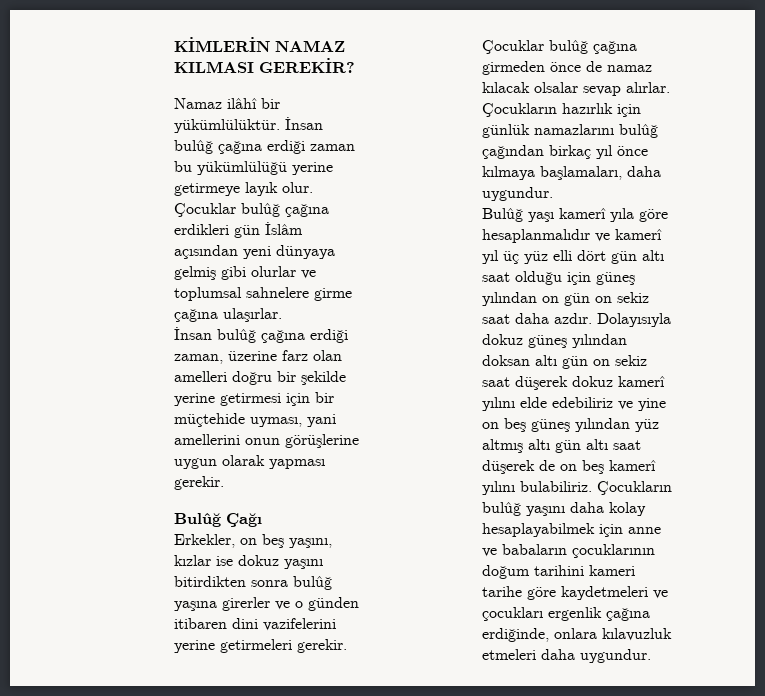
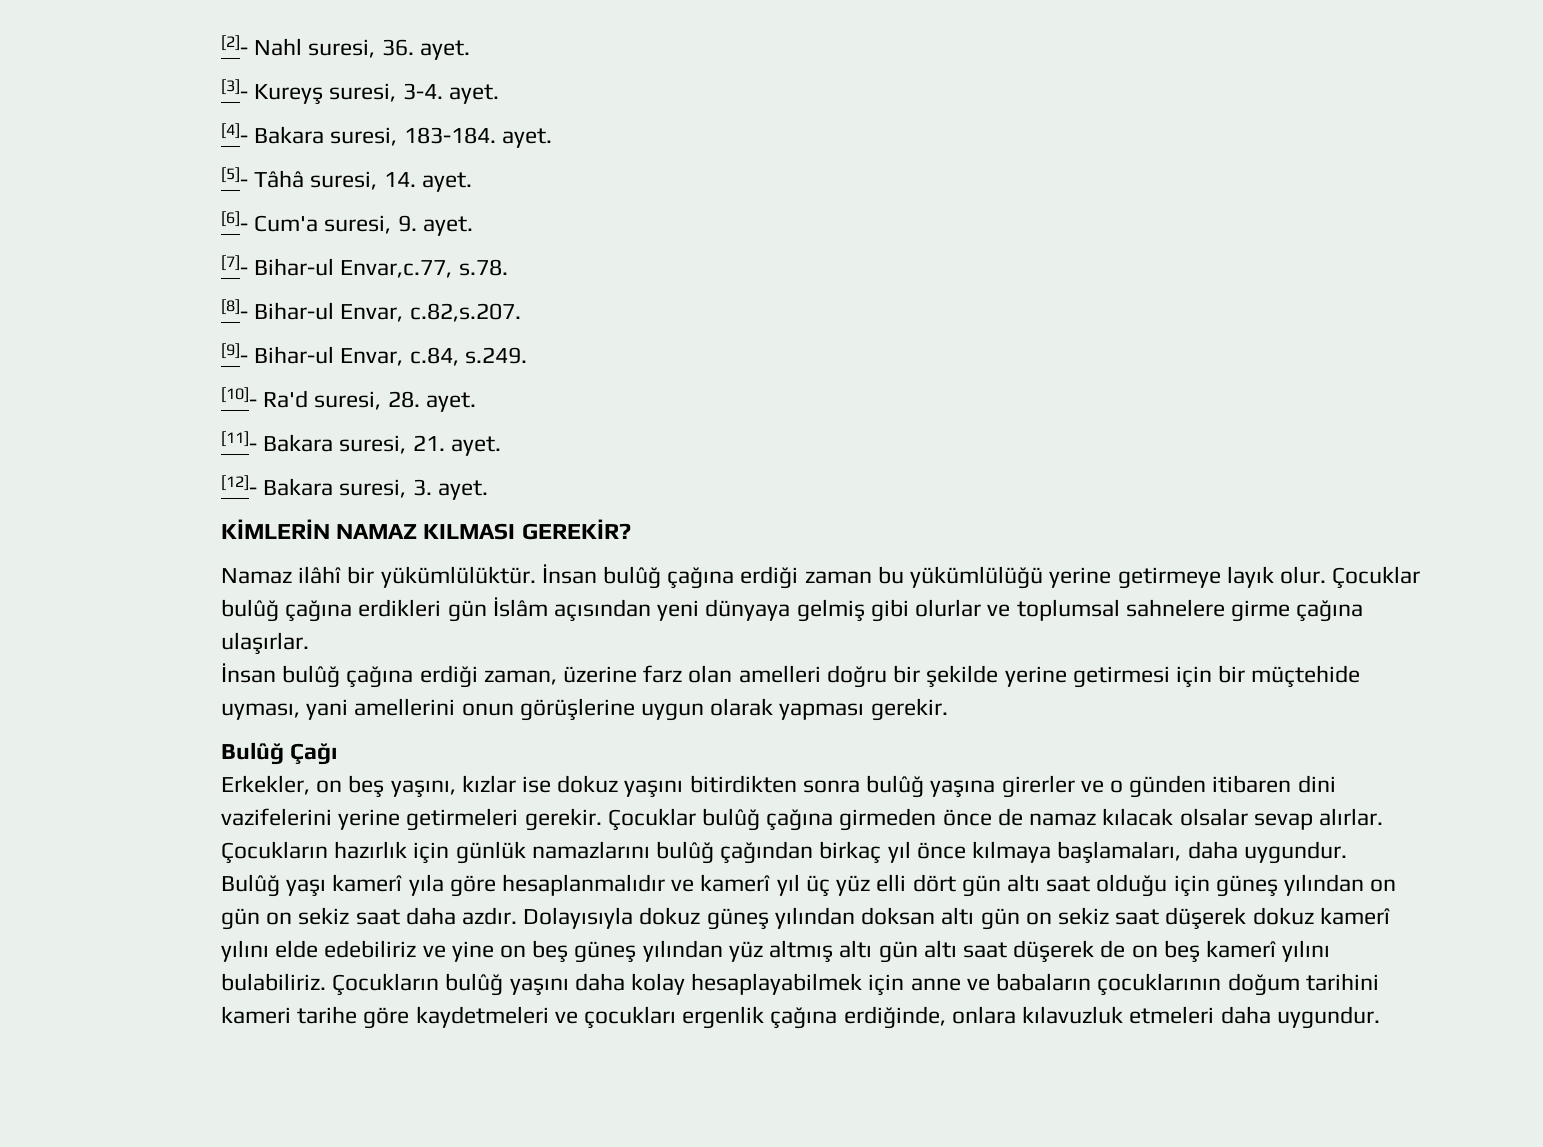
(173, 44) none -> [221,35,470,60] [221,79,499,105] [221,123,552,148] [221,167,472,192] [221,211,473,236] [221,255,508,278] [221,299,521,322] [221,343,527,366] [221,387,476,412] [221,431,501,456] [221,475,488,500] [2]- Nahl suresi, 36. ayet. // [3]- Kureyş suresi, 3-4. ayet. // [4]- Bakara suresi, 183-184. ayet. // [5]- Tâhâ suresi, 14. ayet. // [6]- Cum'a suresi, 9. ayet. // [7]- Bihar-ul Envar,c.77, s.78. // [8]- Bihar-ul Envar, c.82,s.207. // [9]- Bihar-ul Envar, c.84, s.249. // [10]- Ra'd suresi, 28. ayet. // [11]- Bakara suresi, 21. ayet. // [12]- Bakara suresi, 3. ayet. //

